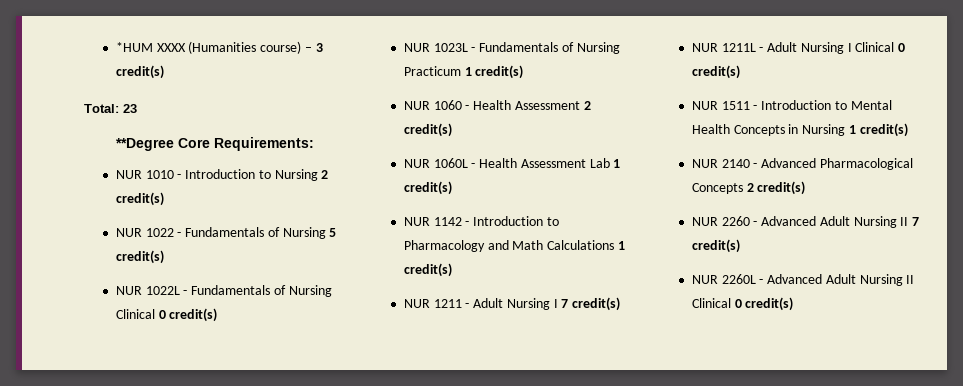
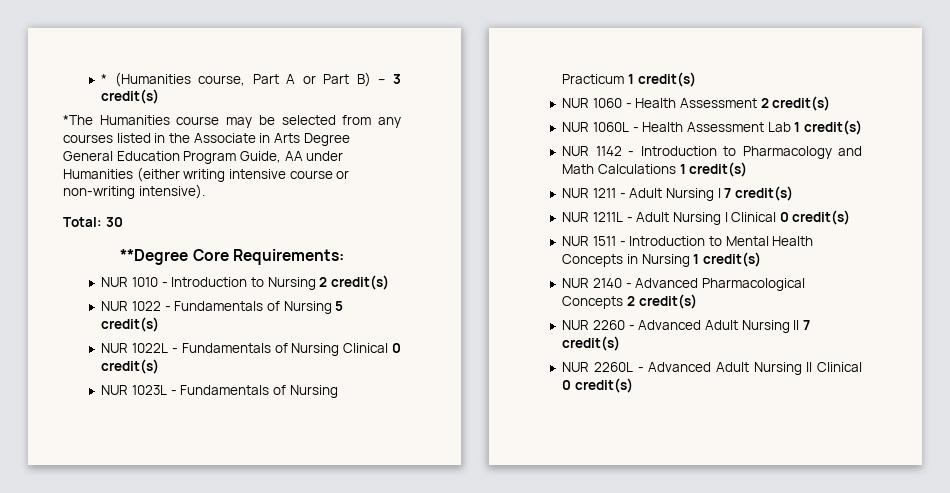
[115,41,323,54] [115,65,164,79] *HUM XXXX (Humanities course) – 3 credit(s) -> [101,72,402,87] [101,89,160,104] [63,115,402,128] [63,133,350,146] [63,151,344,164] [63,167,350,182] [63,184,205,199] * (Humanities course, Part A or Part B) – 3 credit(s) // *The Humanities course may be selected from any courses listed in the Associate in Arts Degree General Education Program Guide, AA under Humanities (either writing intensive course or non-writing intensive).
[123,104,137,113] 23 -> [105,217,123,227] 30

